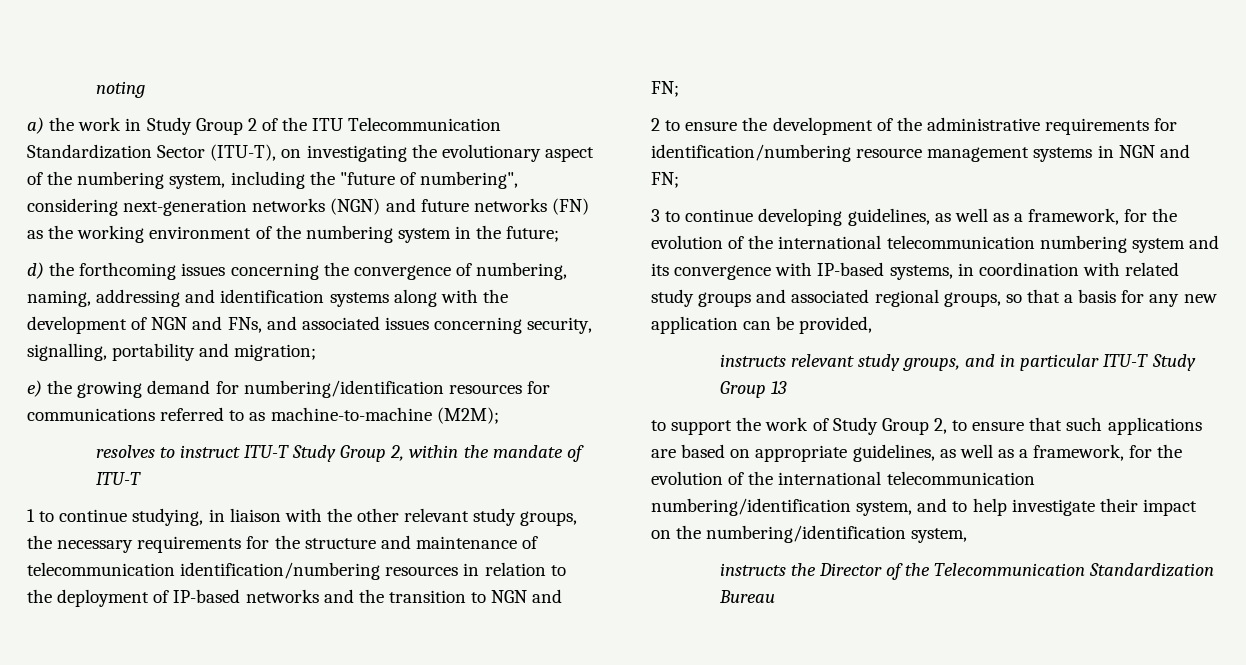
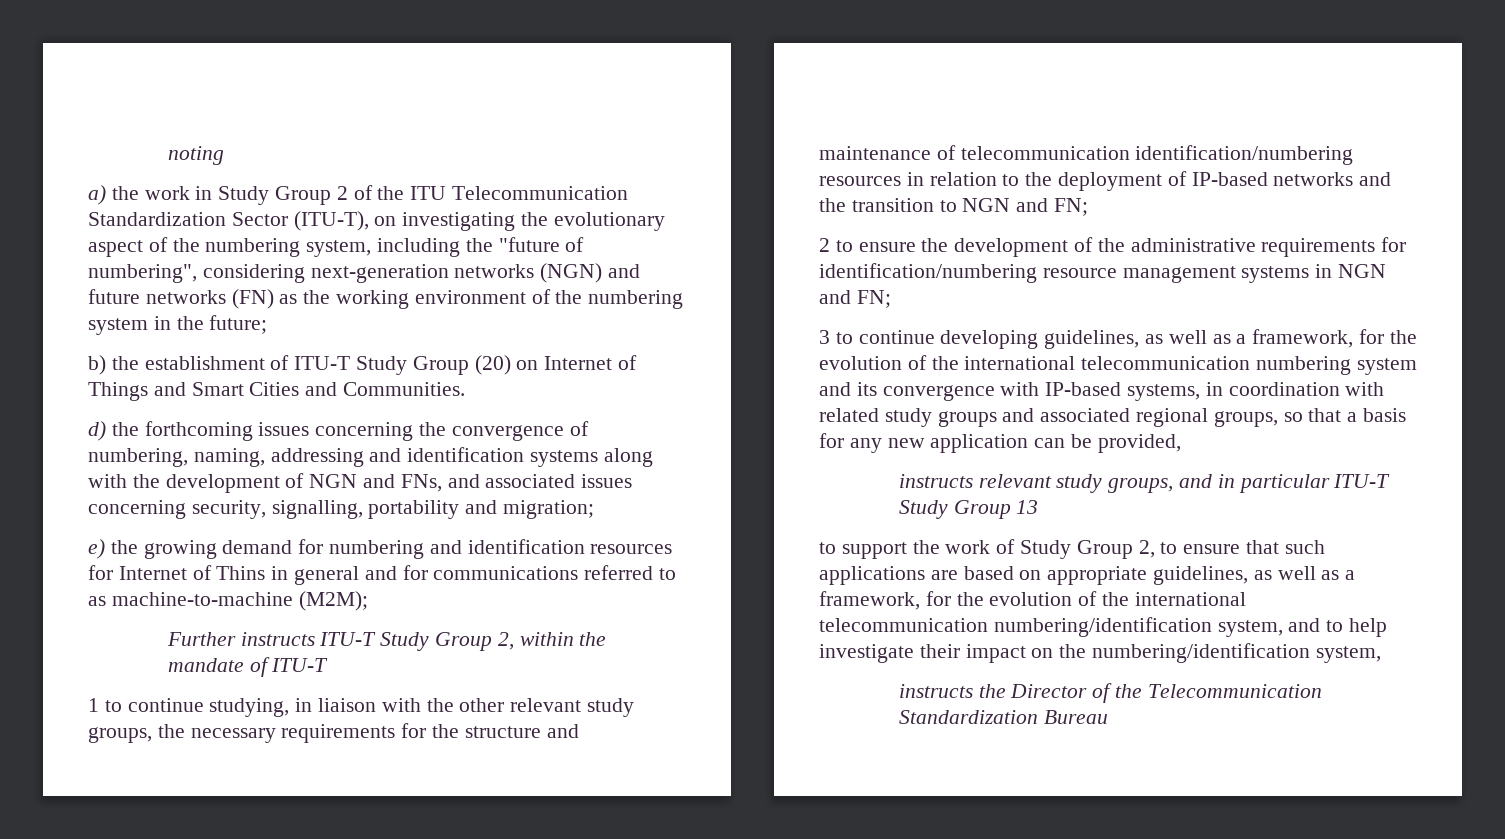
(560, 234) none -> [88,355,638,375] [88,382,466,401] // b) the establishment of ITU-T Study Group (20) on Internet of Things and Smart Cities and Communities.
[243,380,522,398] numbering/identification resources -> [329,539,673,559] [88,565,397,585] numbering and identification resources for Internet of Thins in general and
[95,445,240,458] resolves to instruct -> [166,632,315,646] Further instructs

